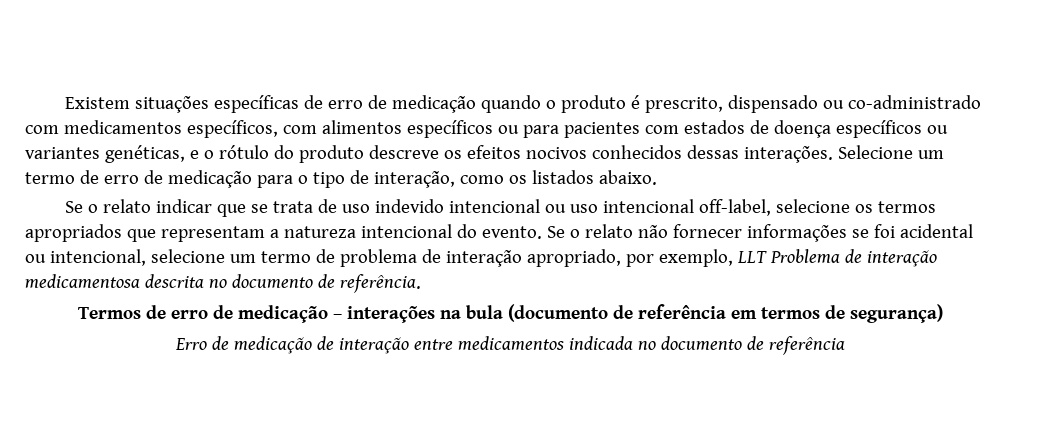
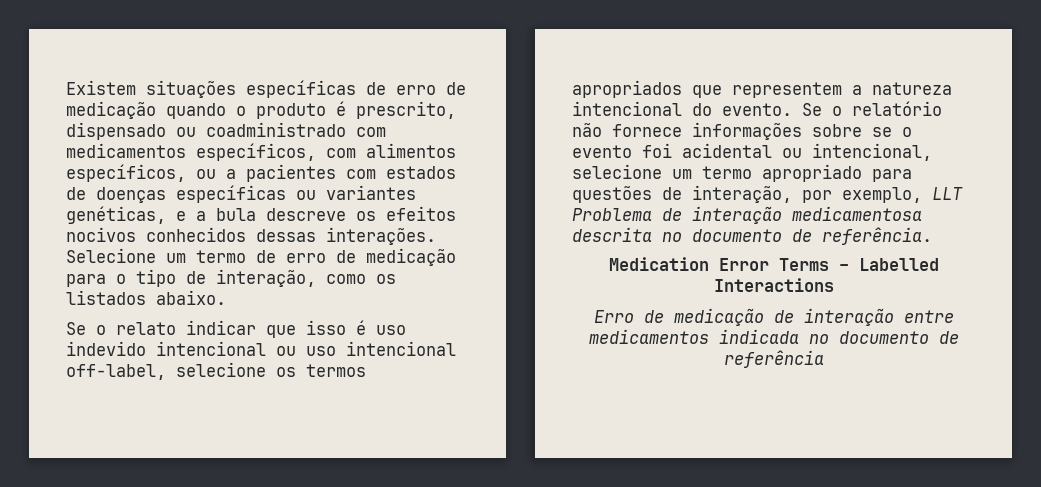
[848,95,982,109] co-administrado -> [206,122,346,137] coadministrado
[406,120,559,138] específicos ou para -> [66,164,236,182] específicos, ou a
[773,120,922,138] doença específicos -> [96,185,286,203] doenças específicas
[203,145,364,163] o rótulo do produto -> [196,208,256,221] a bula
[251,199,338,213] se trata de -> [306,320,366,335] isso é
[160,226,265,242] representam -> [732,82,842,98] representem
[584,224,869,242] relato não fornecer informações se -> [852,101,942,116] [572,122,912,140] [572,145,632,158] relatório não fornece informações sobre se o evento
[315,249,621,267] de problema de interação apropriado, -> [762,164,912,182] [572,185,792,203] apropriado para questões de interação,
[78,304,943,323] Termos de erro de medicação – interações na bula (documento de referência em termos de segurança) -> [608,257,939,271] [713,278,834,292] Medication Error Terms – Labelled Interactions

